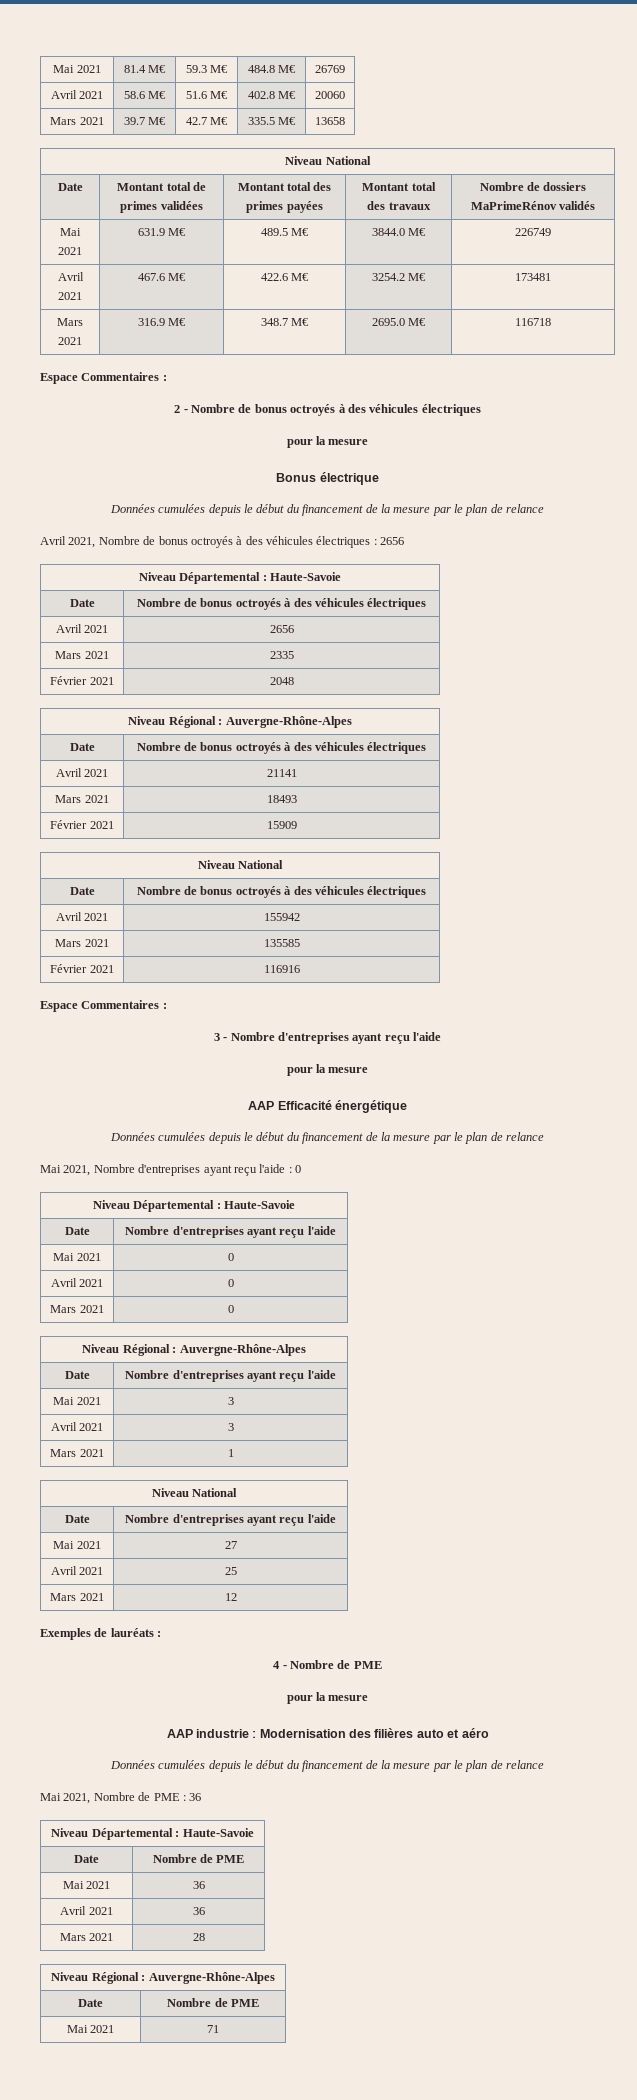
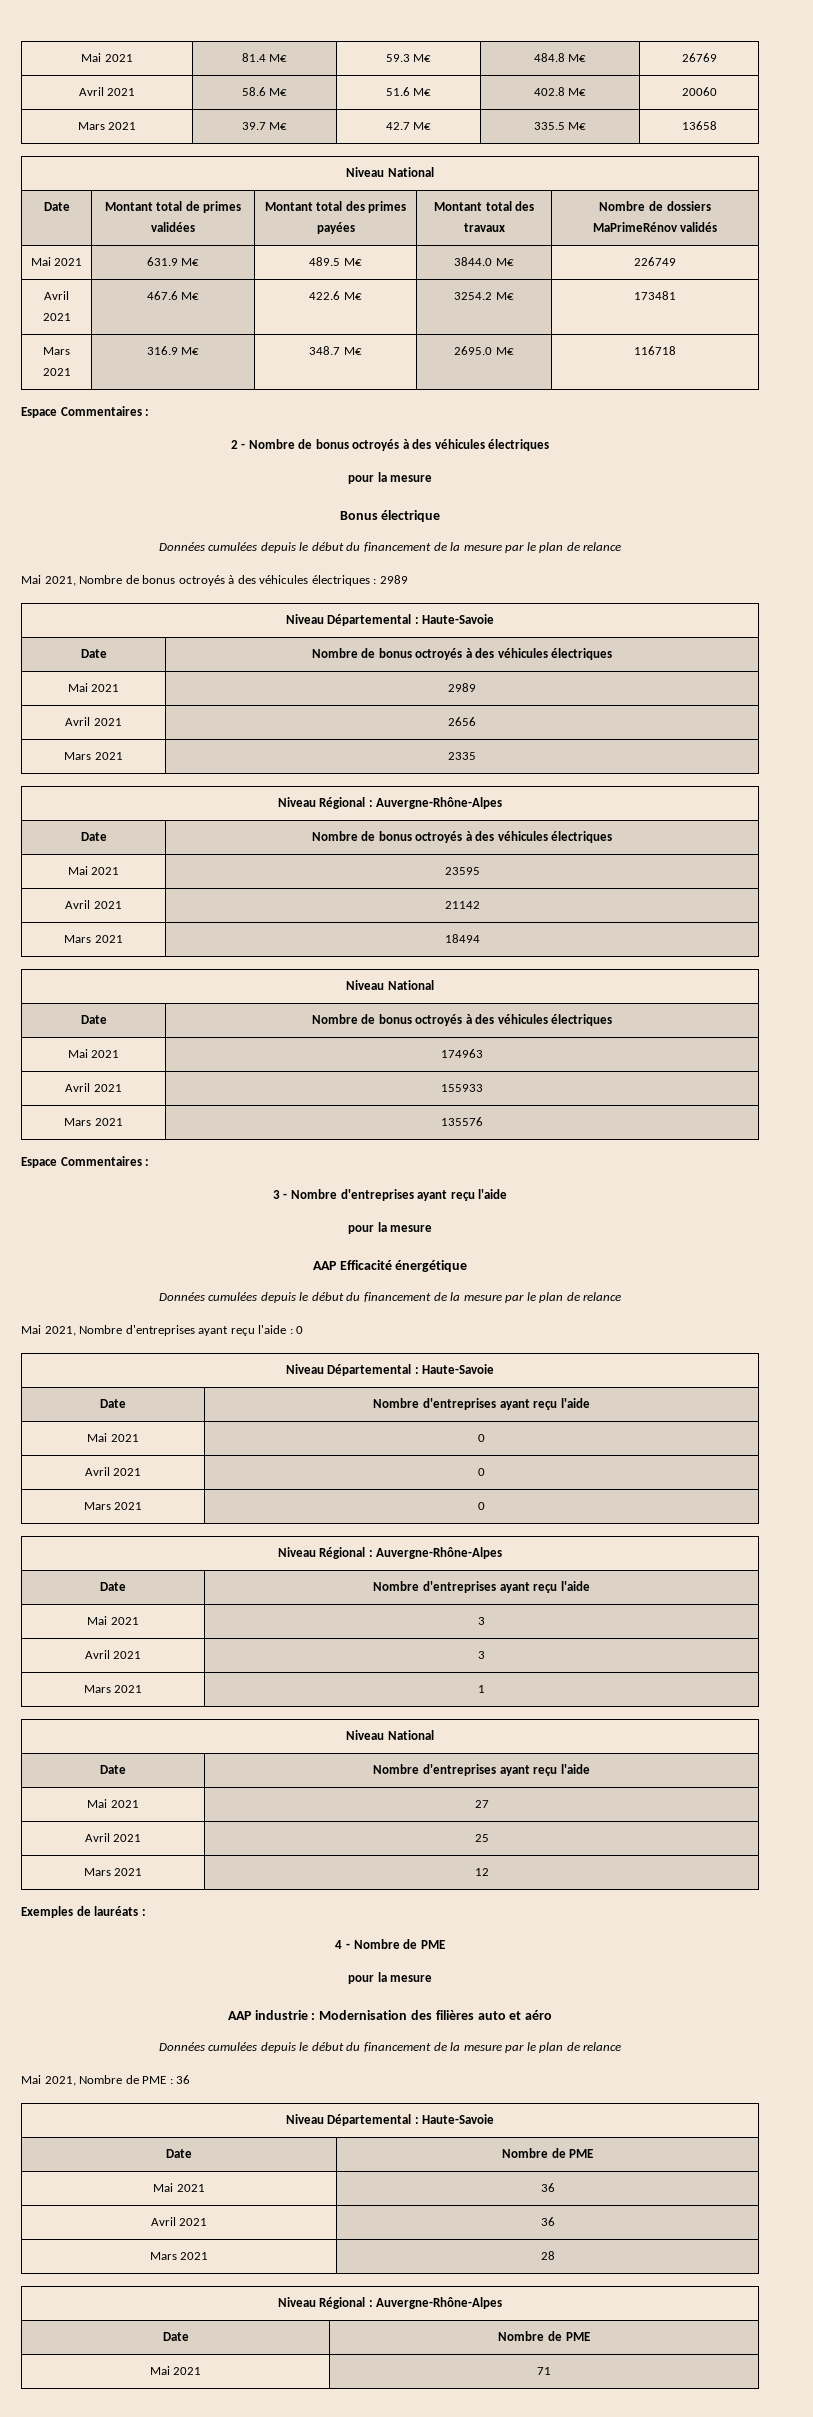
[40,536,66,545] Avril -> [21,575,41,584] Mai
[380,537,405,545] 2656 -> [379,575,408,584] 2989
(427, 604) none -> [67,683,120,692] [448,683,476,692] // Mai 2021 | 2989
[50,676,114,685] [269,677,294,685] // Février 2021 | 2048 -> (476, 756) none
[55,768,109,777] [266,769,297,777] [55,795,109,803] [266,795,297,803] [50,820,114,829] [266,821,297,829] // Avril 2021 | 21141 // Mars 2021 | 18493 // Février 2021 | 15909 -> [67,866,120,875] [444,867,480,875] [65,900,122,909] [444,901,480,909] [64,935,123,943] [444,934,480,943] // Mai 2021 | 23595 // Avril 2021 | 21142 // Mars 2021 | 18494
[55,912,109,921] [263,913,300,921] [55,939,109,947] [263,939,300,947] [50,964,114,973] [263,965,300,973] // Avril 2021 | 155942 // Mars 2021 | 135585 // Février 2021 | 116916 -> [67,1049,120,1058] [441,1049,483,1058] [65,1083,122,1092] [441,1084,483,1092] [64,1118,123,1126] [441,1117,483,1126] // Mai 2021 | 174963 // Avril 2021 | 155933 // Mars 2021 | 135576

